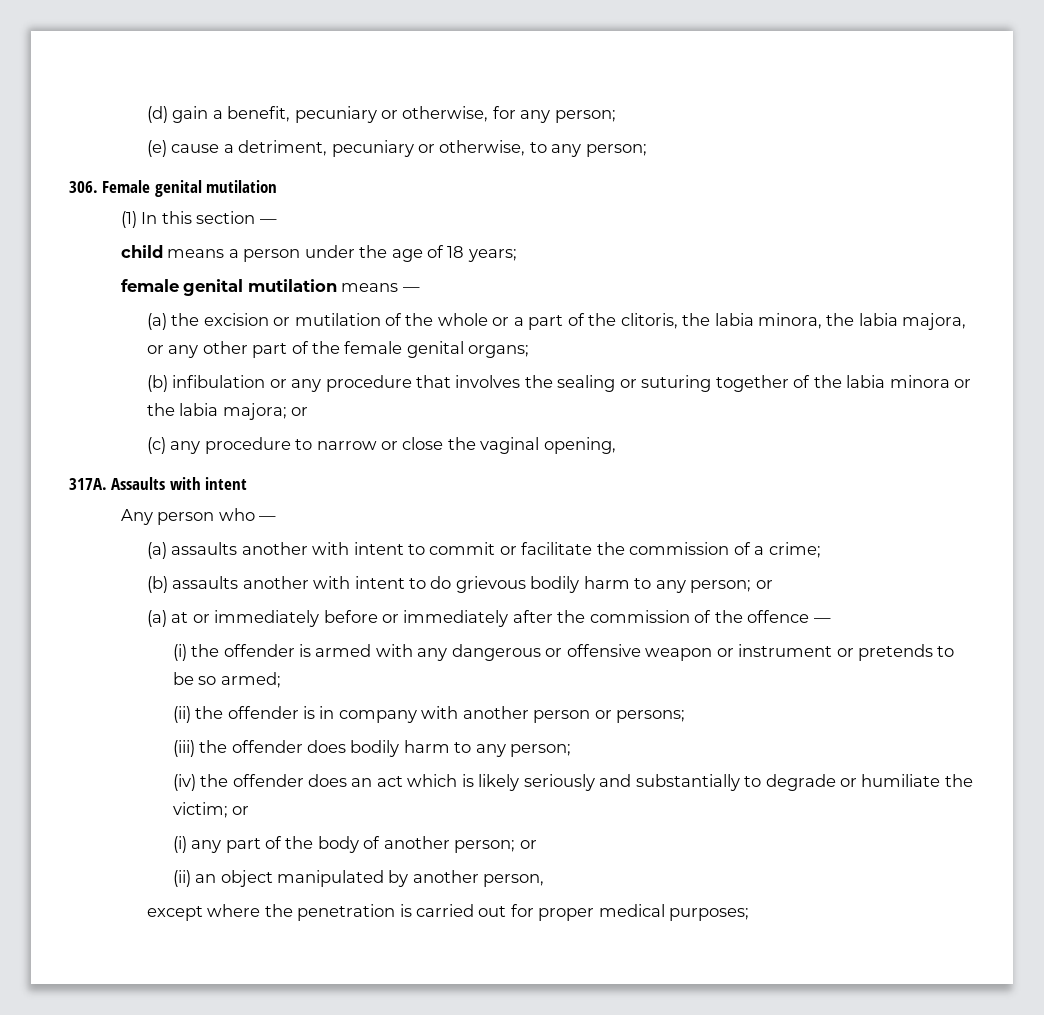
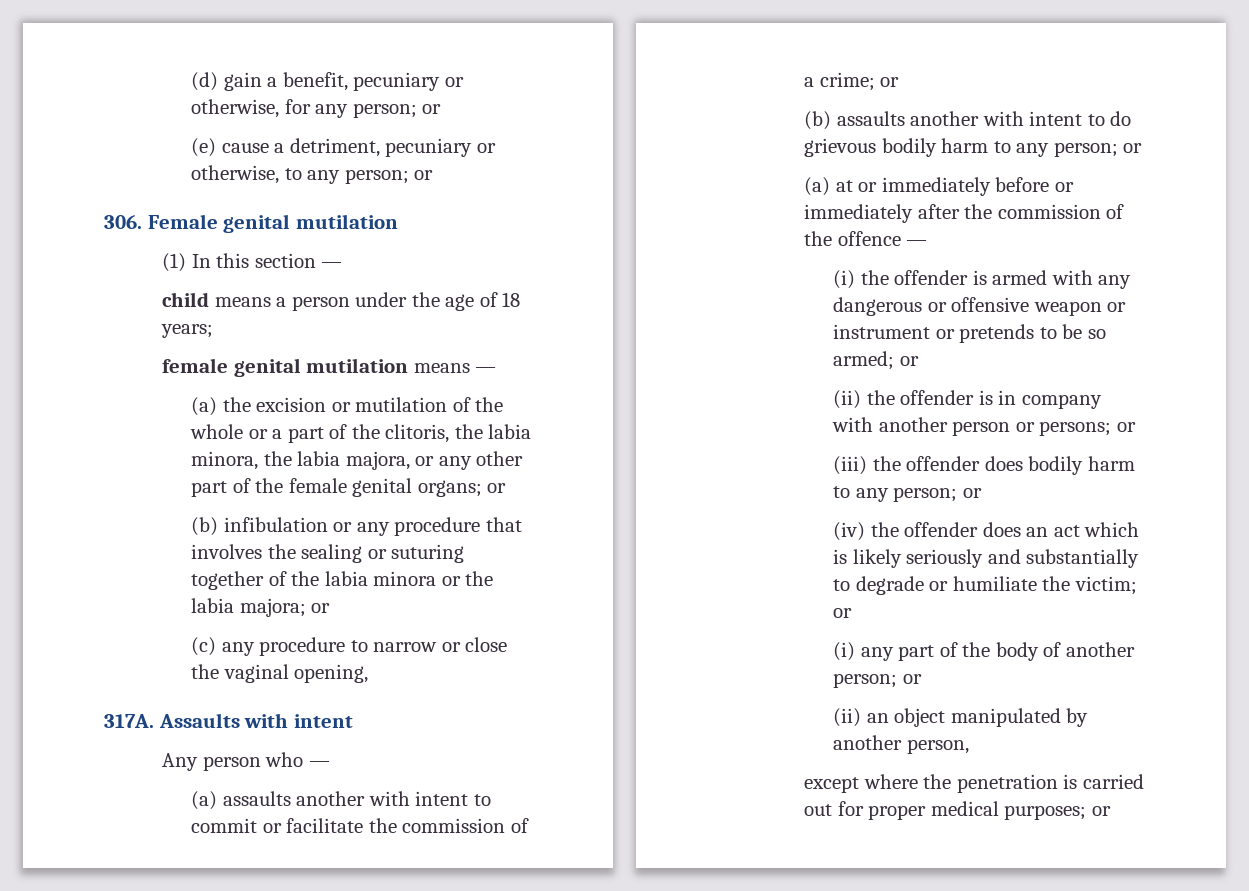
(616, 116) none -> [422,104,442,114] or
(647, 150) none -> [414,170,434,180] or
(530, 351) none -> [487,483,507,493] or
(821, 550) none -> [880,77,900,87] or
(281, 680) none -> [899,356,919,366] or
(686, 716) none -> [1116,422,1136,432] or
(572, 750) none -> [962,488,982,498] or
(750, 914) none -> [1091,806,1111,816] or

